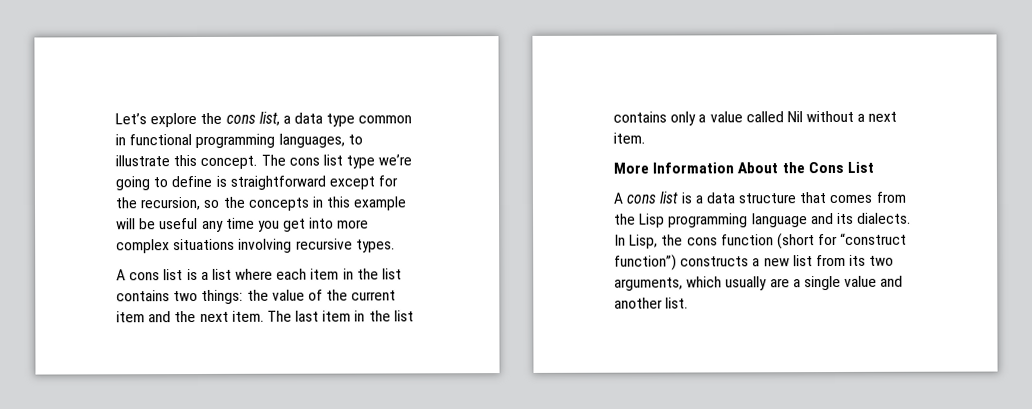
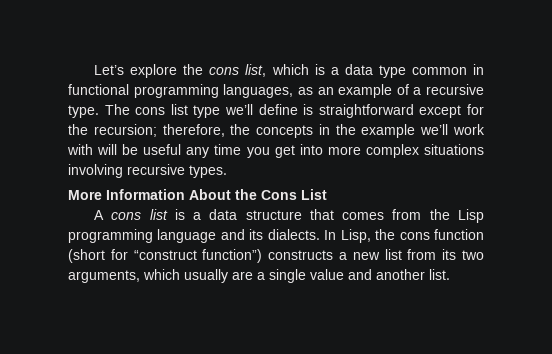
(280, 118) none -> [271,64,325,75] which is
[347,134,363,145] [115,154,258,169] to illustrate this concept. -> [297,84,484,98] [68,105,99,118] as an example of a recursive type.
[378,154,413,166] [115,176,169,191] we’re going to -> [224,104,253,115] we’ll
[140,196,221,211] recursion, so -> [93,124,225,137] recursion; therefore,
[326,196,408,211] this example -> [335,124,485,138] [67,144,93,155] the example we’ll work with
[116,268,403,281] [116,289,397,304] [116,310,414,323] [613,110,898,126] [613,132,645,144] // A cons list is a list where each item in the list contains two things: the value of the current item and the next item. The last item in the list contains only a value called Nil without a next item. -> (227, 171) none

